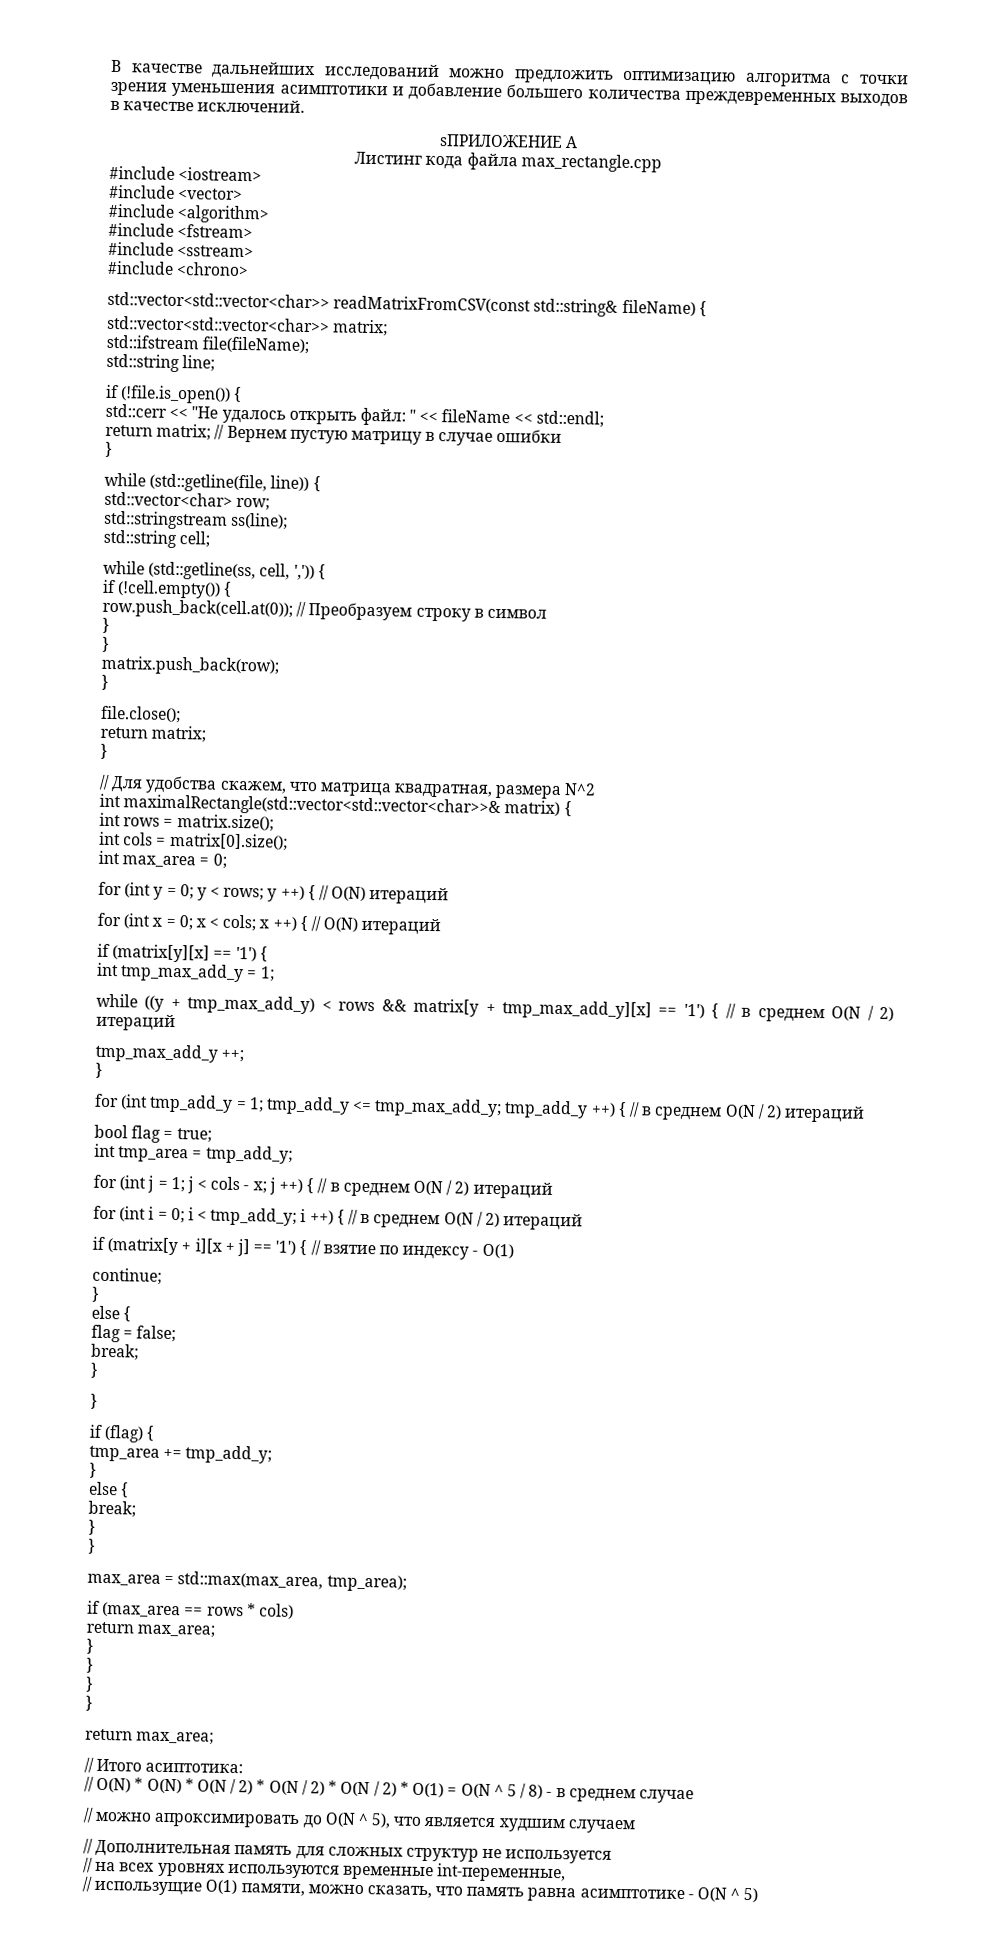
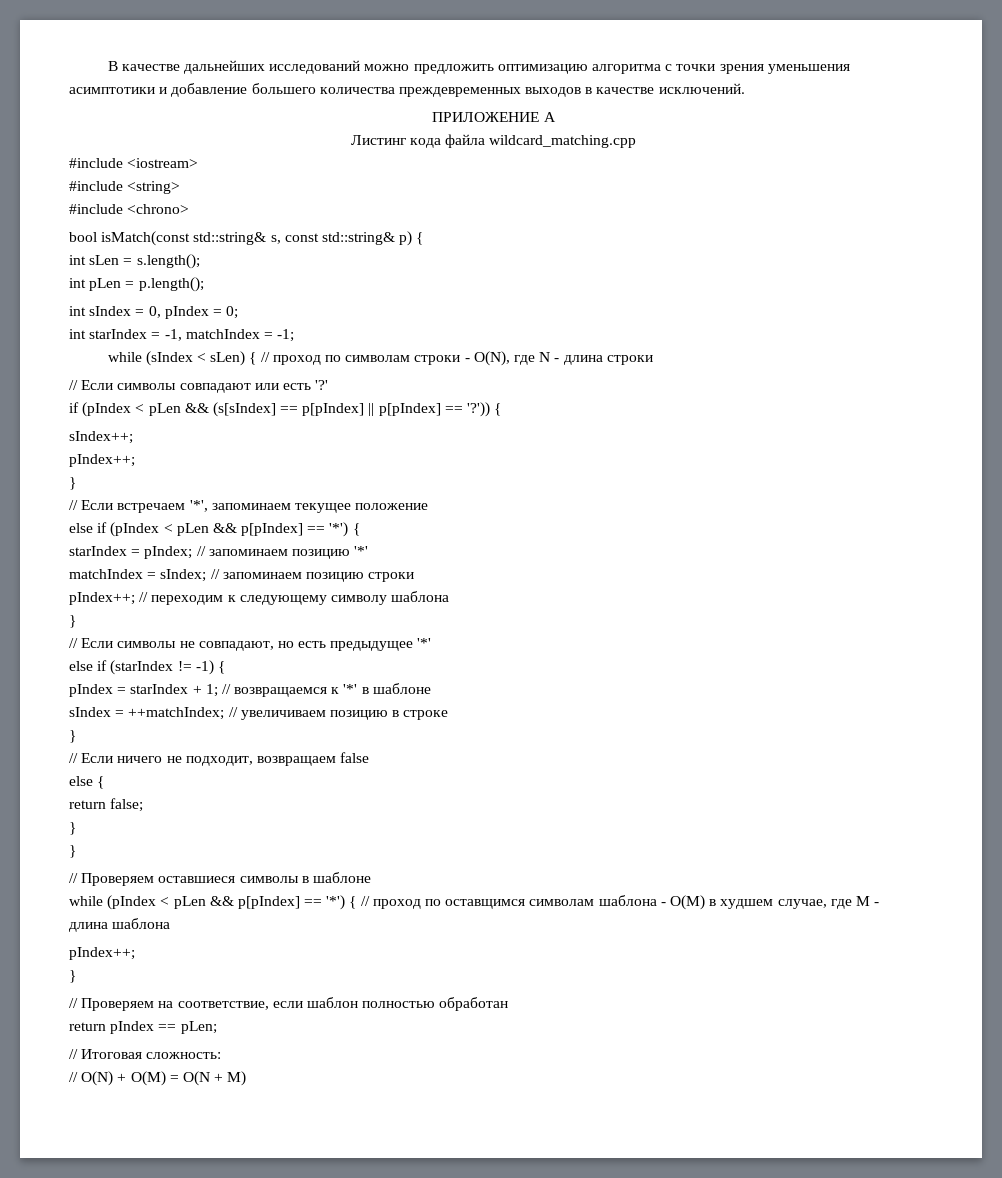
[438,134,563,148] sПРИЛОЖЕНИЕ -> [432,112,540,122] ПРИЛОЖЕНИЕ
[520,153,662,173] max_rectangle.cpp -> [489,135,637,148] wildcard_matching.cpp
[178,187,244,200] [108,203,270,224] [108,222,254,239] [108,241,255,258] [107,260,250,277] [107,291,707,317] [107,315,389,337] [106,334,310,355] [106,353,216,373] [105,384,243,404] [105,403,604,428] [105,423,563,446] [105,441,113,457] [104,472,321,493] [104,491,271,511] [103,510,289,530] [103,529,211,548] [103,560,326,581] [102,579,233,599] [102,598,547,622] [102,617,110,633] [102,636,110,652] [101,655,279,676] [101,674,109,690] [100,705,181,724] [100,725,207,743] [100,743,108,759] [99,774,597,800] [99,793,572,818] [99,812,274,832] [99,831,288,851] [98,850,227,869] [98,881,450,905] [97,912,442,936] [97,943,268,963] [97,962,275,983] [96,993,895,1023] [96,1013,176,1032] [95,1043,245,1063] [95,1062,103,1078] [94,1093,866,1123] [94,1124,212,1143] [94,1143,293,1164] [93,1174,553,1199] [93,1205,584,1231] [92,1236,514,1260] [92,1267,162,1285] [91,1286,100,1302] [91,1305,132,1322] [91,1324,177,1343] [91,1343,139,1361] [90,1362,99,1378] [90,1393,98,1409] [89,1424,156,1443] [89,1445,273,1464] [89,1462,97,1478] [88,1481,130,1498] [88,1500,136,1518] [88,1519,96,1535] [88,1538,96,1554] [87,1571,407,1592] [87,1600,294,1619] [86,1621,216,1638] [86,1638,94,1654] [86,1657,94,1673] [85,1676,94,1692] [85,1695,93,1711] [85,1728,215,1745] [84,1757,244,1774] [84,1776,694,1804] [83,1807,635,1834] [83,1838,613,1864] [83,1857,567,1883] [82,1876,759,1903] <vector> // #include <algorithm> // #include <fstream> // #include <sstream> // #include <chrono> // std::vector<std::vector<char>> readMatrixFromCSV(const std::string& fileName) { // std::vector<std::vector<char>> matrix; // std::ifstream file(fileName); // std::string line; // if (!file.is_open()) { // std::cerr << "Не удалось открыть файл: " << fileName << std::endl; // return matrix; // Вернем пустую матрицу в случае ошибки // } // while (std::getline(file, line)) { // std::vector<char> row; // std::stringstream ss(line); // std::string cell; // while (std::getline(ss, cell, ',')) { // if (!cell.empty()) { // row.push_back(cell.at(0)); // Преобразуем строку в символ // } // } // matrix.push_back(row); // } // file.close(); // return matrix; // } // // Для удобства скажем, что матрица квадратная, размера N^2 // int maximalRectangle(std::vector<std::vector<char>>& matrix) { // int rows = matrix.size(); // int cols = matrix[0].size(); // int max_area = 0; // for (int y = 0; y < rows; y ++) { // O(N) итераций // for (int x = 0; x < cols; x ++) { // O(N) итераций // if (matrix[y][x] == '1') { // int tmp_max_add_y = 1; // while ((y + tmp_max_add_y) < rows && matrix[y + tmp_max_add_y][x] == '1') { // в среднем О(N / 2) итераций // tmp_max_add_y ++; // } // for (int tmp_add_y = 1; tmp_add_y <= tmp_max_add_y; tmp_add_y ++) { // в среднем О(N / 2) итераций // bool flag = true; // int tmp_area = tmp_add_y; // for (int j = 1; j < cols - x; j ++) { // в среднем О(N / 2) итераций // for (int i = 0; i < tmp_add_y; i ++) { // в среднем О(N / 2) итераций // if (matrix[y + i][x + j] == '1') { // взятие по индексу - О(1) // continue; // } // else { // flag = false; // break; // } // } // if (flag) { // tmp_area += tmp_add_y; // } // else { // break; // } // } // max_area = std::max(max_area, tmp_area); // if (max_area == rows * cols) // return max_area; // } // } // } // } // return max_area; // // Итого асиптотика: // // O(N) * O(N) * O(N / 2) * O(N / 2) * O(N / 2) * О(1) = O(N ^ 5 / 8) - в среднем случае // // можно апроксимировать до О(N ^ 5), что является худшим случаем // // Дополнительная память для сложных структур не используется // // на всех уровнях используются временные int-переменные, // // использущие О(1) памяти, можно сказать, что память равна асимптотике - О(N ^ 5) -> [127,181,181,194] [69,204,190,214] [69,231,424,246] [69,254,200,269] [69,277,204,292] [69,306,239,319] [69,329,295,342] [107,351,653,366] [69,380,329,393] [69,402,502,417] [69,431,133,444] [69,454,135,467] [69,477,76,490] [69,500,429,513] [69,522,360,537] [69,546,369,559] [69,569,415,582] [69,591,450,605] [69,615,76,628] [69,638,432,651] [69,660,225,675] [69,683,431,697] [69,707,449,720] [69,730,76,743] [69,752,370,766] [69,776,105,789] [69,798,144,812] [69,822,76,835] [69,845,76,858] [69,872,371,886] [69,895,880,910] [69,918,171,932] [69,947,135,960] [69,970,76,983] [69,997,509,1011] [69,1021,217,1034] [69,1049,222,1059] [69,1071,247,1086] <string> // #include <chrono> // bool isMatch(const std::string& s, const std::string& p) { // int sLen = s.length(); // int pLen = p.length(); // int sIndex = 0, pIndex = 0; // int starIndex = -1, matchIndex = -1; // while (sIndex < sLen) { // проход по символам строки - O(N), где N - длина строки // // Если символы совпадают или есть '?' // if (pIndex < pLen && (s[sIndex] == p[pIndex] || p[pIndex] == '?')) { // sIndex++; // pIndex++; // } // // Если встречаем '*', запоминаем текущее положение // else if (pIndex < pLen && p[pIndex] == '*') { // starIndex = pIndex; // запоминаем позицию '*' // matchIndex = sIndex; // запоминаем позицию строки // pIndex++; // переходим к следующему символу шаблона // } // // Если символы не совпадают, но есть предыдущее '*' // else if (starIndex != -1) { // pIndex = starIndex + 1; // возвращаемся к '*' в шаблоне // sIndex = ++matchIndex; // увеличиваем позицию в строке // } // // Если ничего не подходит, возвращаем false // else { // return false; // } // } // // Проверяем оставшиеся символы в шаблоне // while (pIndex < pLen && p[pIndex] == '*') { // проход по оставщимся символам шаблона - O(M) в худшем случае, где M - длина шаблона // pIndex++; // } // // Проверяем на соответствие, если шаблон полностью обработан // return pIndex == pLen; // // Итоговая сложность: // // О(N) + O(M) = O(N + M)

